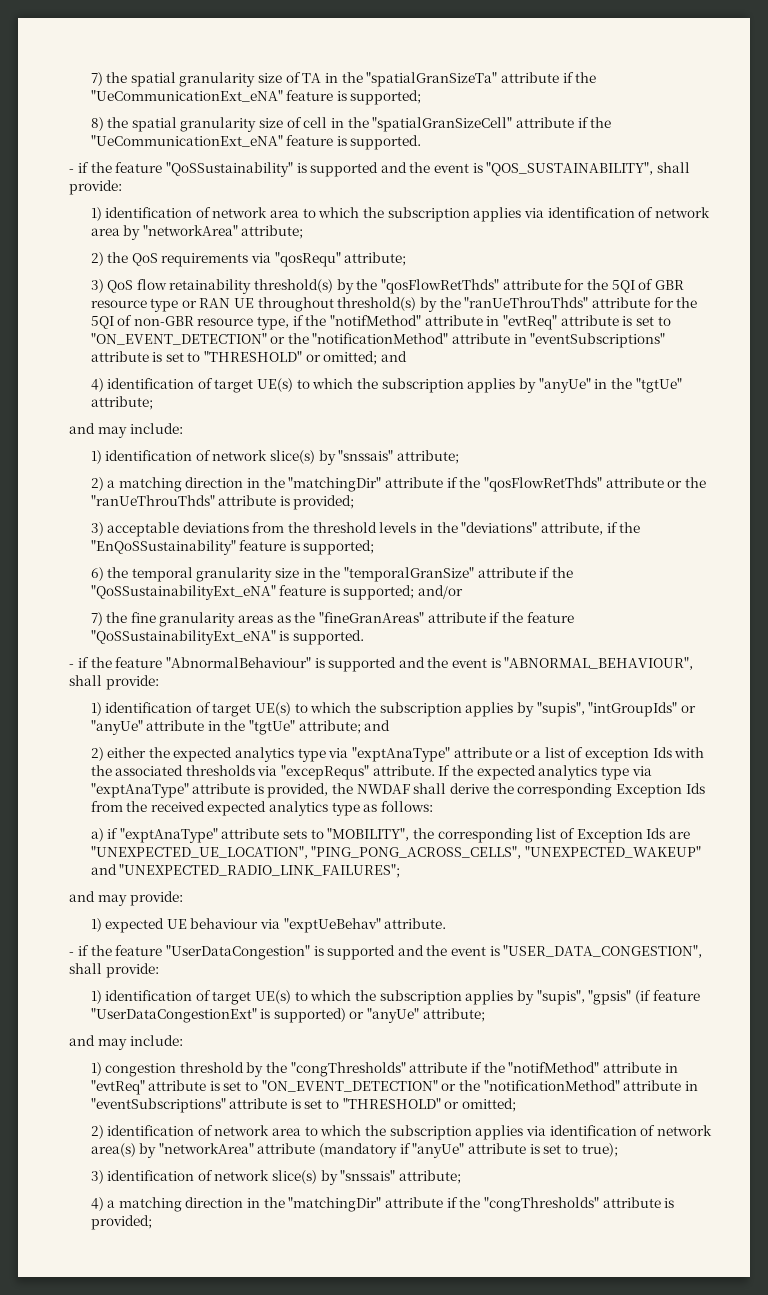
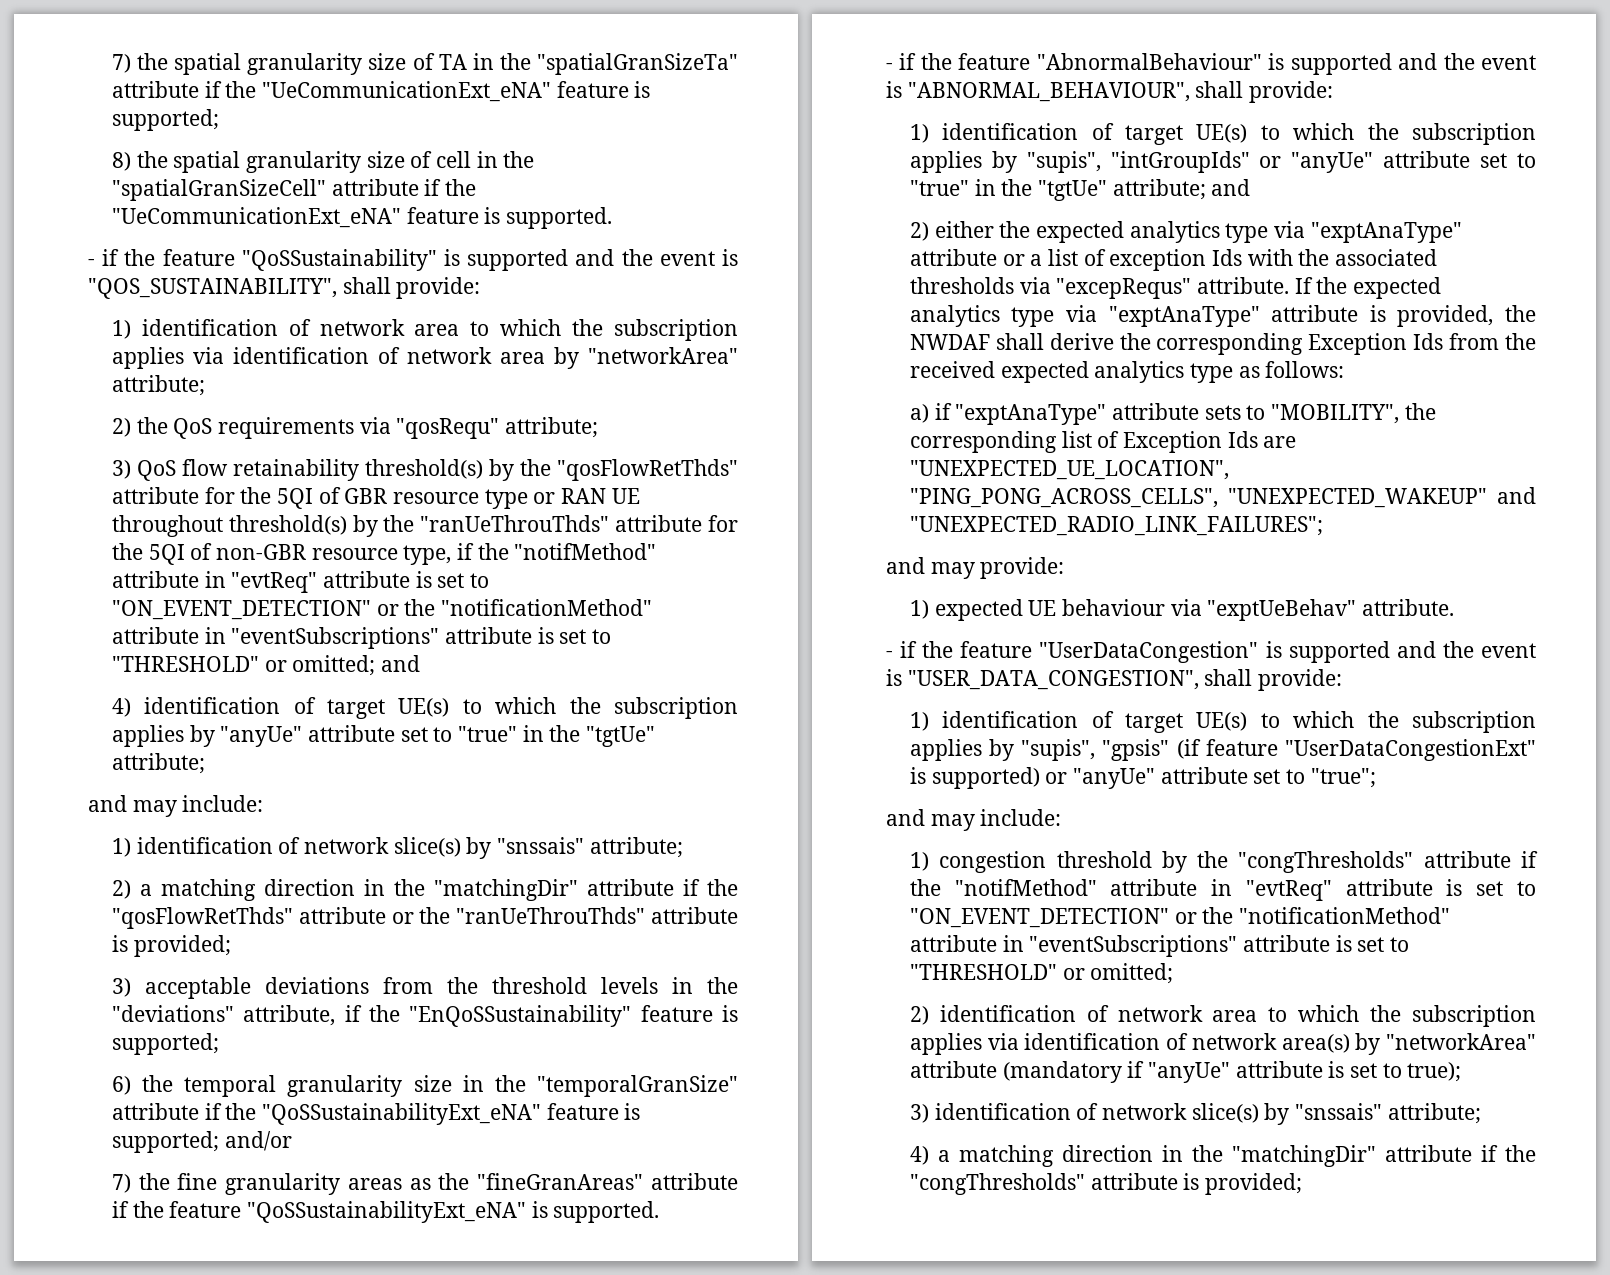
(591, 385) none -> [307,725,517,742] attribute set to "true"
(205, 725) none -> [1480,153,1536,168] [909,180,969,196] set to "true"
[422,1008,485,1022] attribute; -> [1160,767,1376,788] attribute set to "true";

